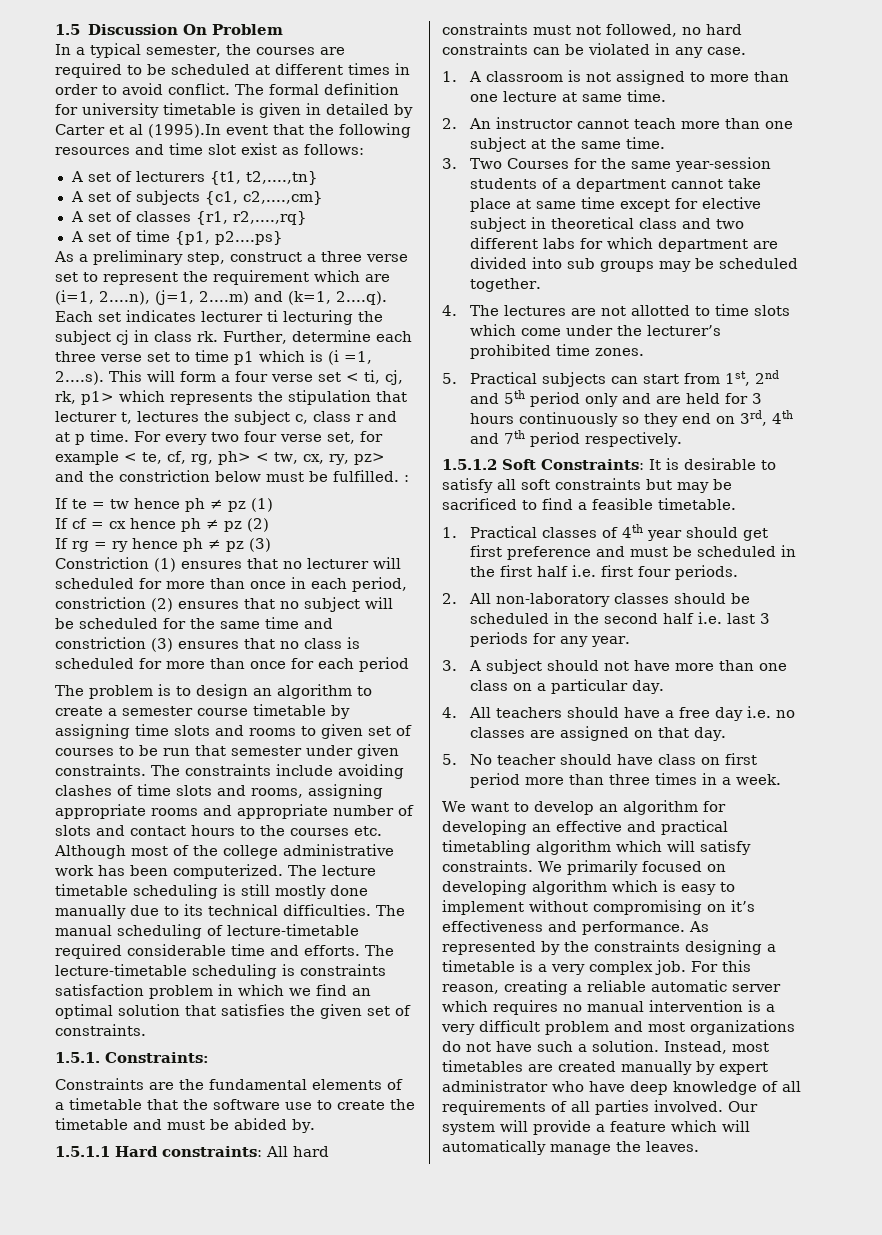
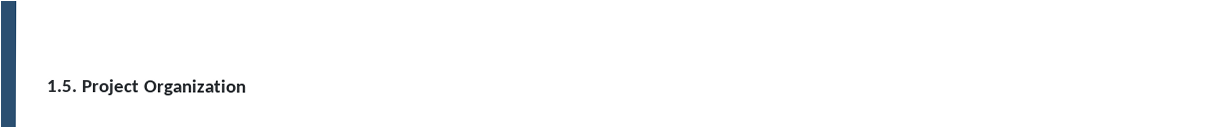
[55,24,283,35] [55,43,345,58] [55,63,410,78] [55,83,399,95] [55,103,413,118] [55,123,411,138] [55,143,364,155] [70,171,318,185] [70,190,323,205] [70,211,307,225] [70,230,283,245] [54,250,408,265] [55,270,390,285] [55,290,387,305] [55,310,383,325] [55,330,412,345] [55,350,372,365] [55,370,403,385] [55,390,407,405] [55,410,397,425] [55,430,383,445] [55,451,385,465] [55,470,409,482] [55,498,273,512] [55,518,269,532] [55,538,271,552] [55,557,401,572] [55,577,407,592] [55,597,393,612] [55,617,333,629] [55,637,360,652] [55,657,409,672] [55,684,372,699] [55,704,350,719] [55,724,412,739] [55,744,399,759] [55,764,404,779] [55,784,383,799] [55,804,414,819] [55,825,382,836] [54,844,394,859] [55,864,376,879] [55,884,368,899] [55,904,405,919] [55,924,359,939] [55,944,394,959] [55,964,386,979] [55,984,371,999] [55,1004,411,1019] [55,1024,146,1036] [55,1052,209,1063] [55,1078,403,1090] [55,1098,415,1110] [55,1118,315,1133] [55,1146,329,1157] [442,23,742,37] [442,43,746,58] [442,70,789,85] [469,90,666,102] [442,117,793,129] [469,137,665,152] [442,157,771,172] [469,178,761,192] [469,197,761,212] [469,217,744,232] [469,237,778,252] [469,257,798,272] [469,278,541,292] [442,304,790,316] [469,324,721,336] [469,344,644,359] [442,370,779,387] [469,390,762,407] [469,410,793,427] [469,430,682,447] [442,458,776,470] [442,478,732,493] [442,498,736,510] [442,524,768,541] [469,545,796,560] [469,565,738,580] [442,593,750,607] [469,612,770,624] [469,632,630,647] [442,659,787,674] [469,679,664,694] [442,706,795,721] [469,726,726,741] [442,753,757,765] [469,773,781,788] [442,800,726,815] [442,820,728,835] [442,840,751,855] [442,860,726,875] [442,880,735,895] [442,900,755,915] [442,920,709,935] [442,940,776,955] [442,960,751,975] [442,980,781,995] [442,1000,775,1015] [441,1020,795,1035] [442,1040,769,1054] [442,1060,768,1075] [442,1080,801,1095] [442,1100,758,1115] [442,1120,750,1135] [442,1140,699,1155] 1.5 Discussion On Problem // In a typical semester, the courses are required to be scheduled at different times in order to avoid conflict. The formal definition for university timetable is given in detailed by Carter et al (1995).In event that the following resources and time slot exist as follows: // A set of lecturers {t1, t2,....,tn} // A set of subjects {c1, c2,....,cm} // A set of classes {r1, r2,....,rq} // A set of time {p1, p2....ps} // As a preliminary step, construct a three verse set to represent the requirement which are (i=1, 2....n), (j=1, 2....m) and (k=1, 2....q). Each set indicates lecturer ti lecturing the subject cj in class rk. Further, determine each three verse set to time p1 which is (i =1, 2....s). This will form a four verse set < ti, cj, rk, p1> which represents the stipulation that lecturer t, lectures the subject c, class r and at p time. For every two four verse set, for example < te, cf, rg, ph> < tw, cx, ry, pz> and the constriction below must be fulfilled. : // If te = tw hence ph ≠ pz (1) // If cf = cx hence ph ≠ pz (2) // If rg = ry hence ph ≠ pz (3) // Constriction (1) ensures that no lecturer will scheduled for more than once in each period, constriction (2) ensures that no subject will be scheduled for the same time and constriction (3) ensures that no class is scheduled for more than once for each period // The problem is to design an algorithm to create a semester course timetable by assigning time slots and rooms to given set of courses to be run that semester under given constraints. The constraints include avoiding clashes of time slots and rooms, assigning appropriate rooms and appropriate number of slots and contact hours to the courses etc. Although most of the college administrative work has been computerized. The lecture timetable scheduling is still mostly done manually due to its technical difficulties. The manual scheduling of lecture-timetable required considerable time and efforts. The lecture-timetable scheduling is constraints satisfaction problem in which we find an optimal solution that satisfies the given set of constraints. // 1.5.1. Constraints: // Constraints are the fundamental elements of a timetable that the software use to create the timetable and must be abided by. // 1.5.1.1 Hard constraints: All hard constraints must not followed, no hard constraints can be violated in any case. // 1. A classroom is not assigned to more than one lecture at same time. // 2. An instructor cannot teach more than one subject at the same time. // 3. Two Courses for the same year-session students of a department cannot take place at same time except for elective subject in theoretical class and two different labs for which department are divided into sub groups may be scheduled together. // 4. The lectures are not allotted to time slots which come under the lecturer’s prohibited time zones. // 5. Practical subjects can start from 1st, 2nd and 5th period only and are held for 3 hours continuously so they end on 3rd, 4th and 7th period respectively. // 1.5.1.2 Soft Constraints: It is desirable to satisfy all soft constraints but may be sacrificed to find a feasible timetable. // 1. Practical classes of 4th year should get first preference and must be scheduled in the first half i.e. first four periods. // 2. All non-laboratory classes should be scheduled in the second half i.e. last 3 periods for any year. // 3. A subject should not have more than one class on a particular day. // 4. All teachers should have a free day i.e. no classes are assigned on that day. // 5. No teacher should have class on first period more than three times in a week. // We want to develop an algorithm for developing an effective and practical timetabling algorithm which will satisfy constraints. We primarily focused on developing algorithm which is easy to implement without compromising on it’s effectiveness and performance. As represented by the constraints designing a timetable is a very complex job. For this reason, creating a reliable automatic server which requires no manual intervention is a very difficult problem and most organizations do not have such a solution. Instead, most timetables are created manually by expert administrator who have deep knowledge of all requirements of all parties involved. Our system will provide a feature which will automatically manage the leaves. -> [46,79,246,96] 1.5. Project Organization

